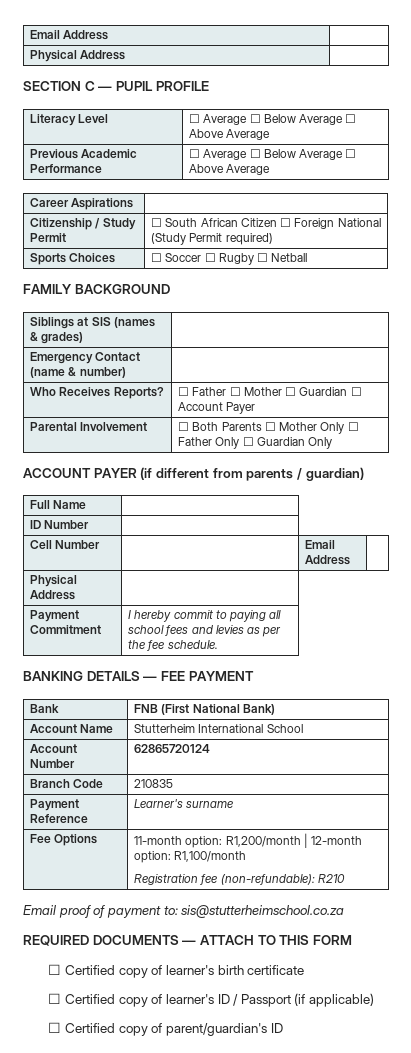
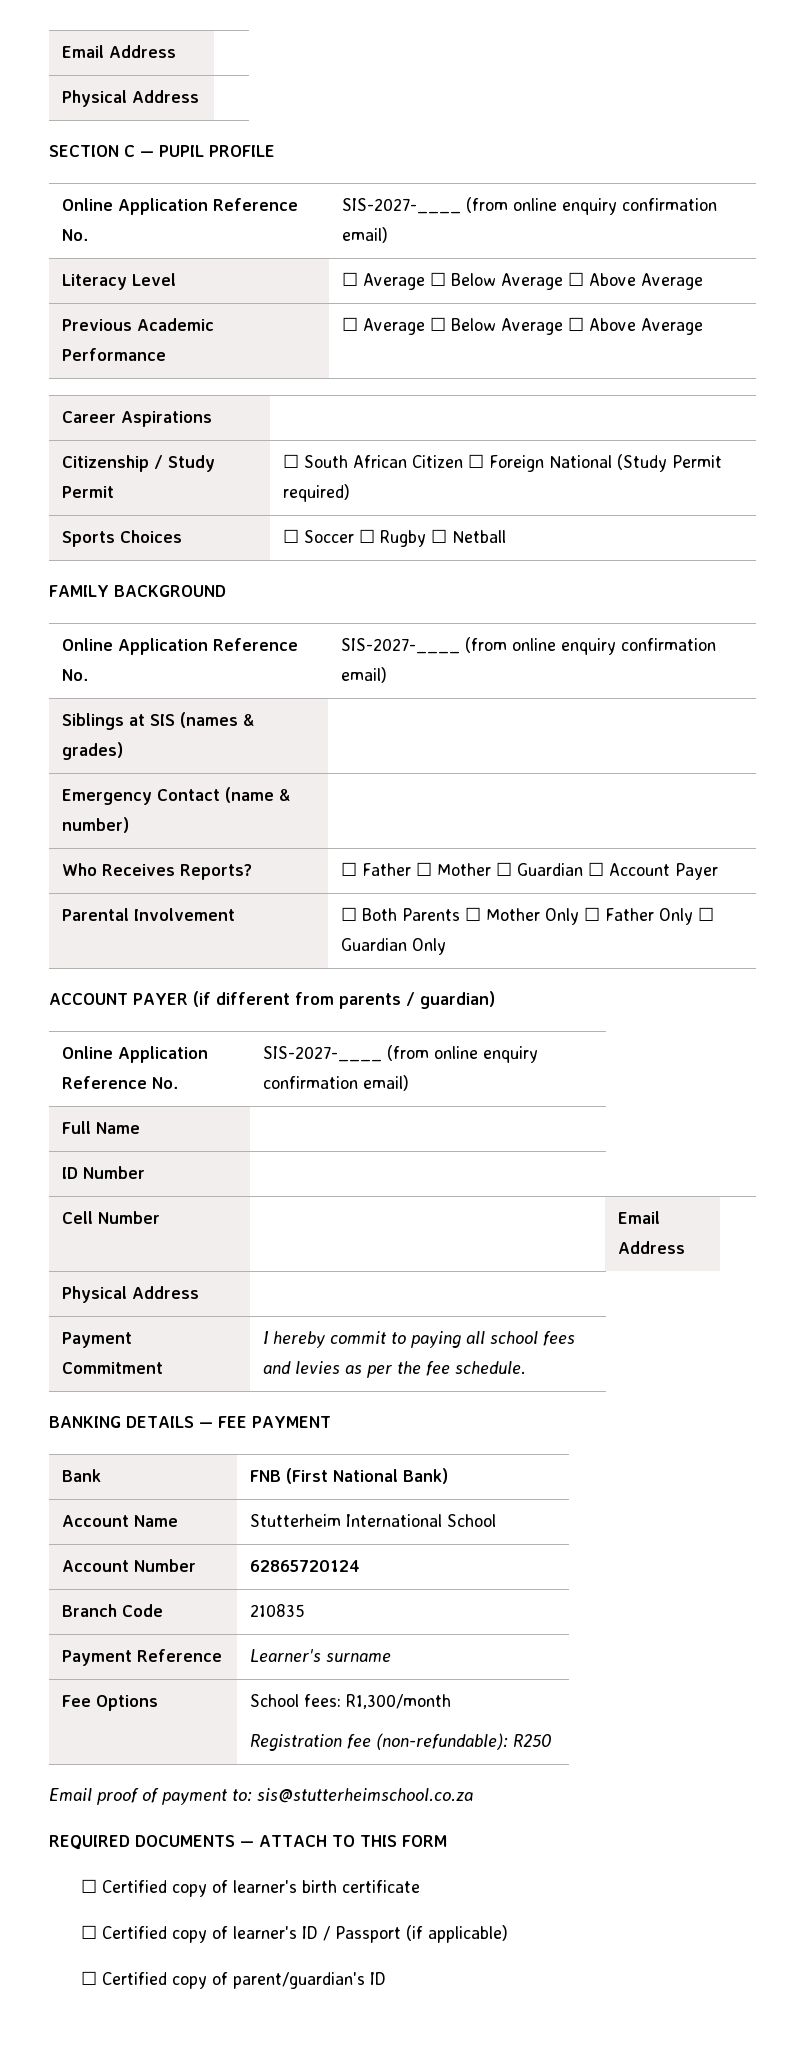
(209, 86) none -> [62,198,299,215] [62,229,89,241] [342,197,718,215] [342,227,389,243] // Online Application Reference No. | SIS-2027-____ (from online enquiry confirmation email)
(170, 289) none -> [62,638,299,655] [62,669,89,681] [341,637,717,655] [341,667,388,683] // Online Application Reference No. | SIS-2027-____ (from online enquiry confirmation email)
(364, 474) none -> [62,1046,209,1063] [62,1076,179,1089] [263,1045,539,1063] [263,1075,410,1091] // Online Application Reference No. | SIS-2027-____ (from online enquiry confirmation email)
[134,833,363,848] [134,851,247,863] 11-month option: R1,200/month | 12-month option: R1,100/month -> [250,1694,452,1709] School fees: R1,300/month
[317,874,345,883] R210 -> [513,1734,552,1747] R250

